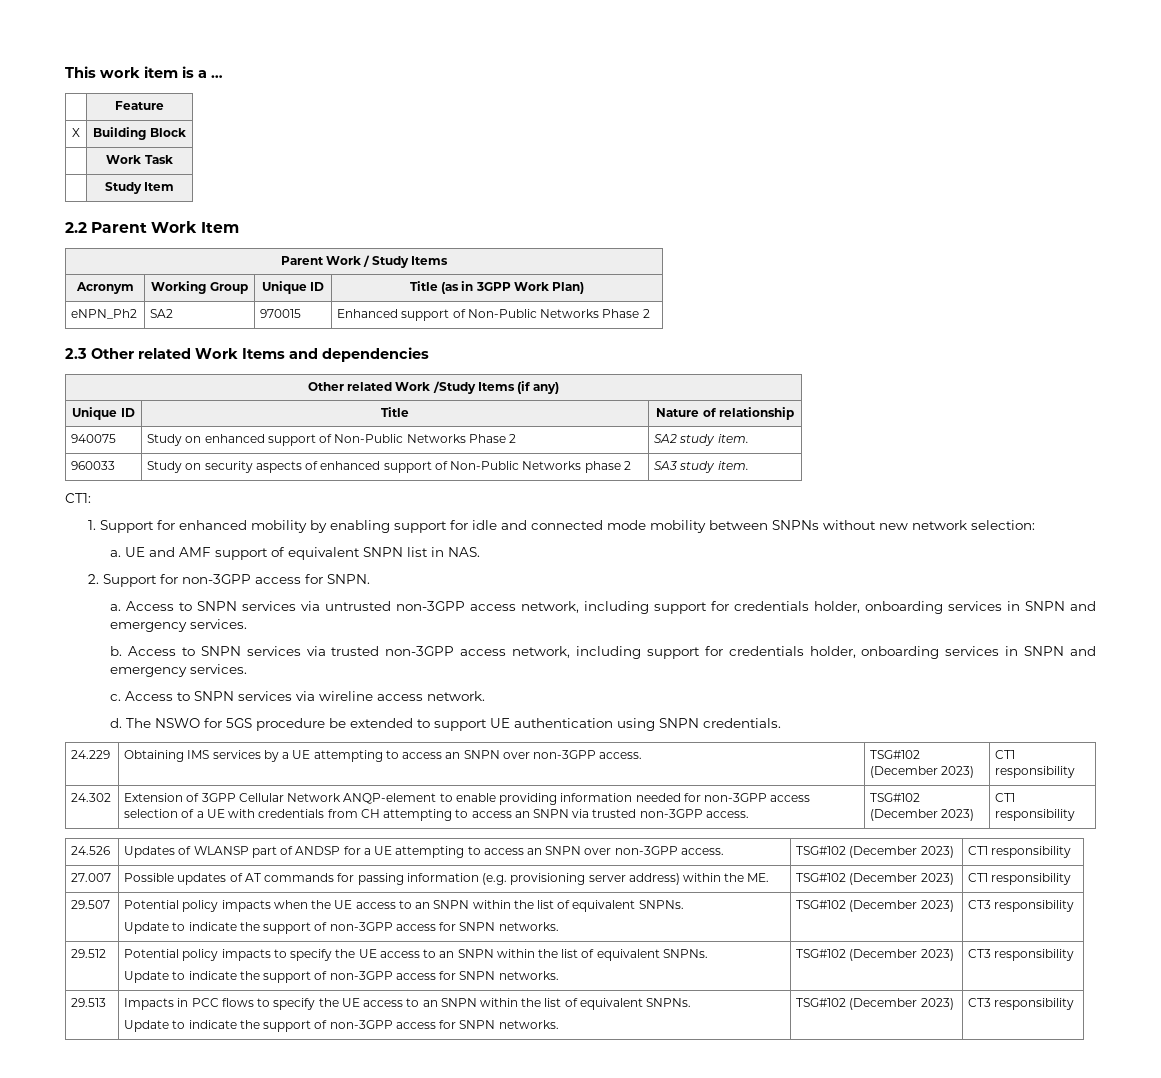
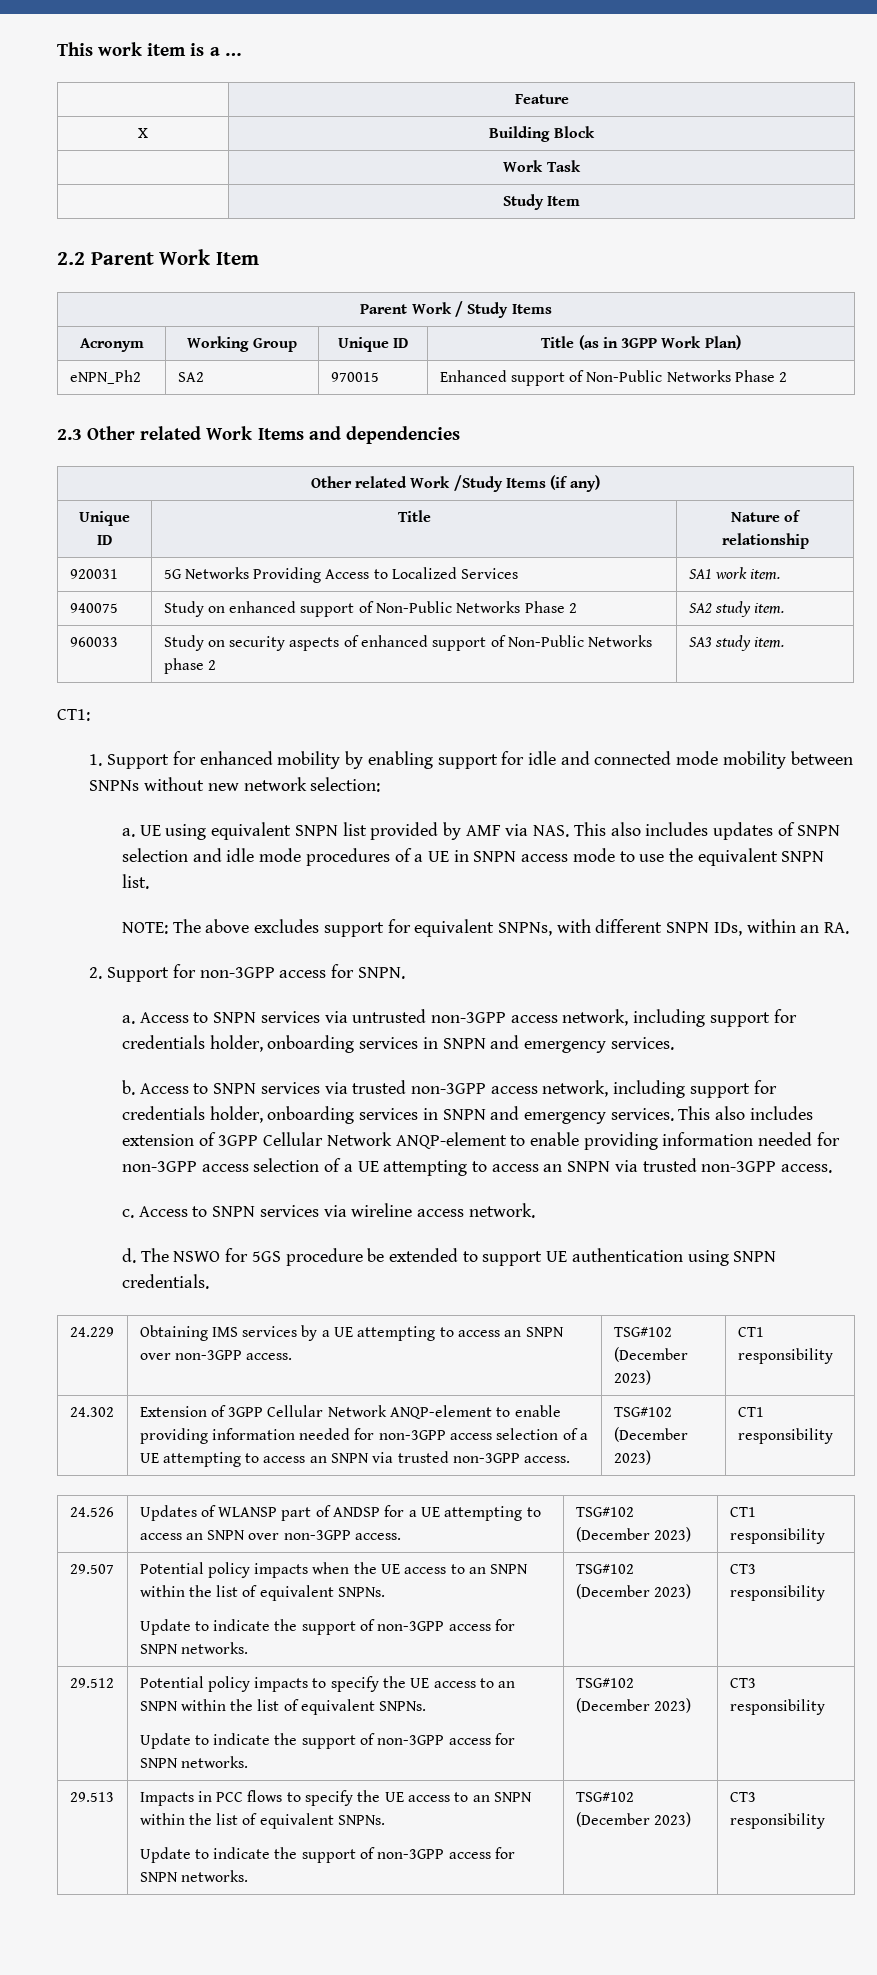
(794, 413) none -> [69,569,118,579] [163,567,519,583] [688,567,781,580] // 920031 | 5G Networks Providing Access to Localized Services | SA1 work item.
[149,547,481,560] and AMF support of equivalent SNPN list in NAS. -> [165,822,841,840] [121,848,825,866] [121,874,149,889] [121,919,850,937] using equivalent SNPN list provided by AMF via NAS. This also includes updates of SNPN selection and idle mode procedures of a UE in SNPN access mode to use the equivalent SNPN list. // NOTE: The above excludes support for equivalent SNPNs, with different SNPN IDs, within an RA.
(248, 669) none -> [678,1106,813,1120] [121,1132,840,1150] [121,1158,833,1176] This also includes extension of 3GPP Cellular Network ANQP-element to enable providing information needed for non-3GPP access selection of a UE attempting to access an SNPN via trusted non-3GPP access.
[228,809,380,818] with credentials from CH -> (159, 1458) none
[71,873,112,882] [124,873,770,885] [796,873,954,885] [968,873,1072,885] // 27.007 | Possible updates of AT commands for passing information (e.g. provisioning server address) within the ME. | TSG#102 (December 2023) | CT1 responsibility -> (825, 1536) none

